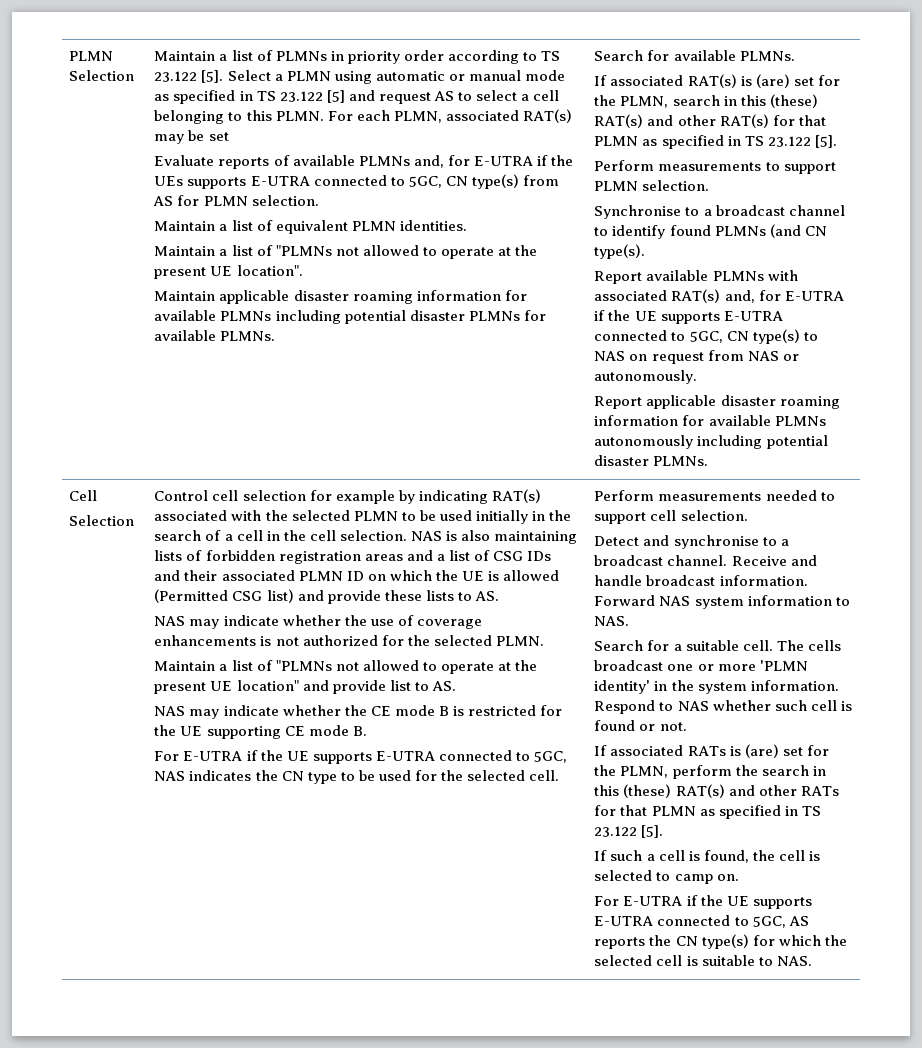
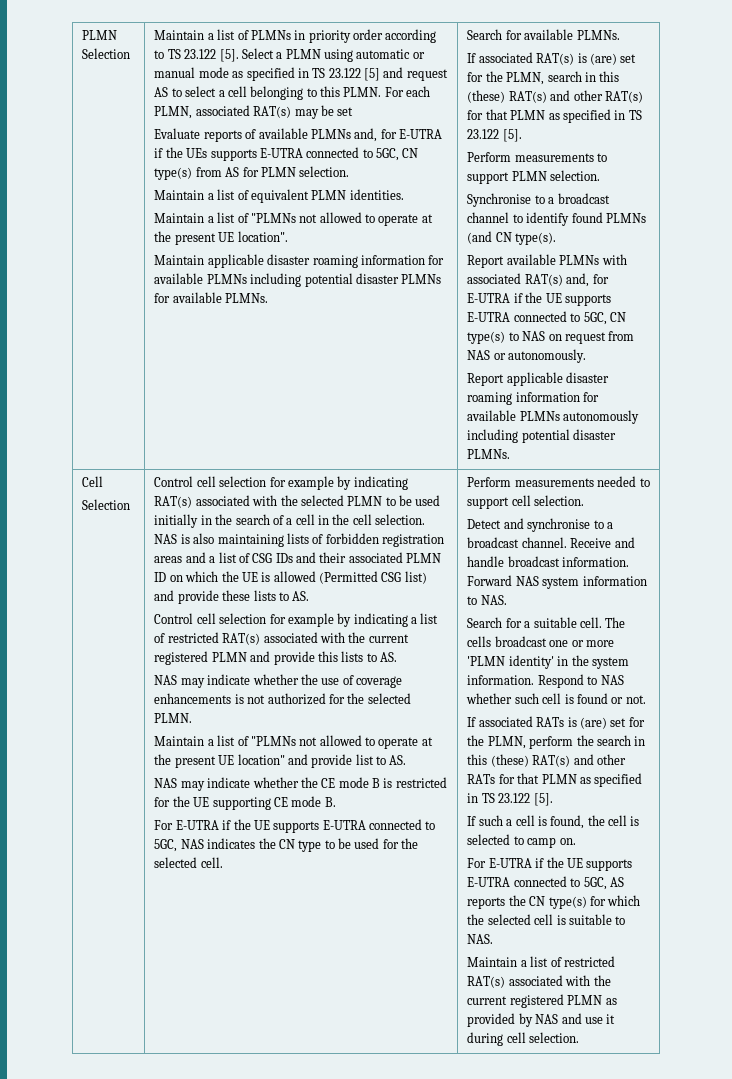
(499, 596) none -> [154,613,439,627] [154,632,409,645] [154,651,397,665] // Control cell selection for example by indicating a list of restricted RAT(s) associated with the current registered PLMN and provide this lists to AS.
(812, 961) none -> [467,956,615,967] [467,975,611,988] [467,994,617,1008] [467,1013,616,1027] [467,1032,580,1046] // Maintain a list of restricted RAT(s) associated with the current registered PLMN as provided by NAS and use it during cell selection.

